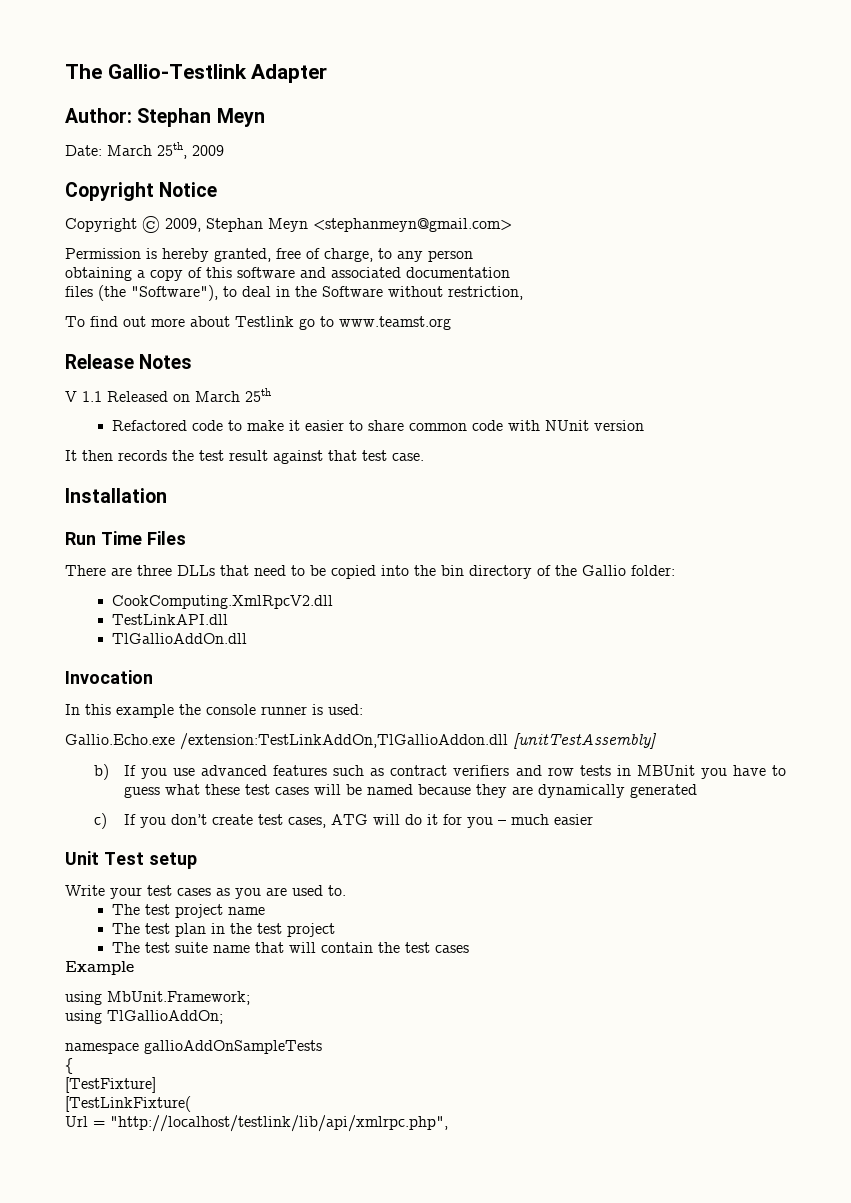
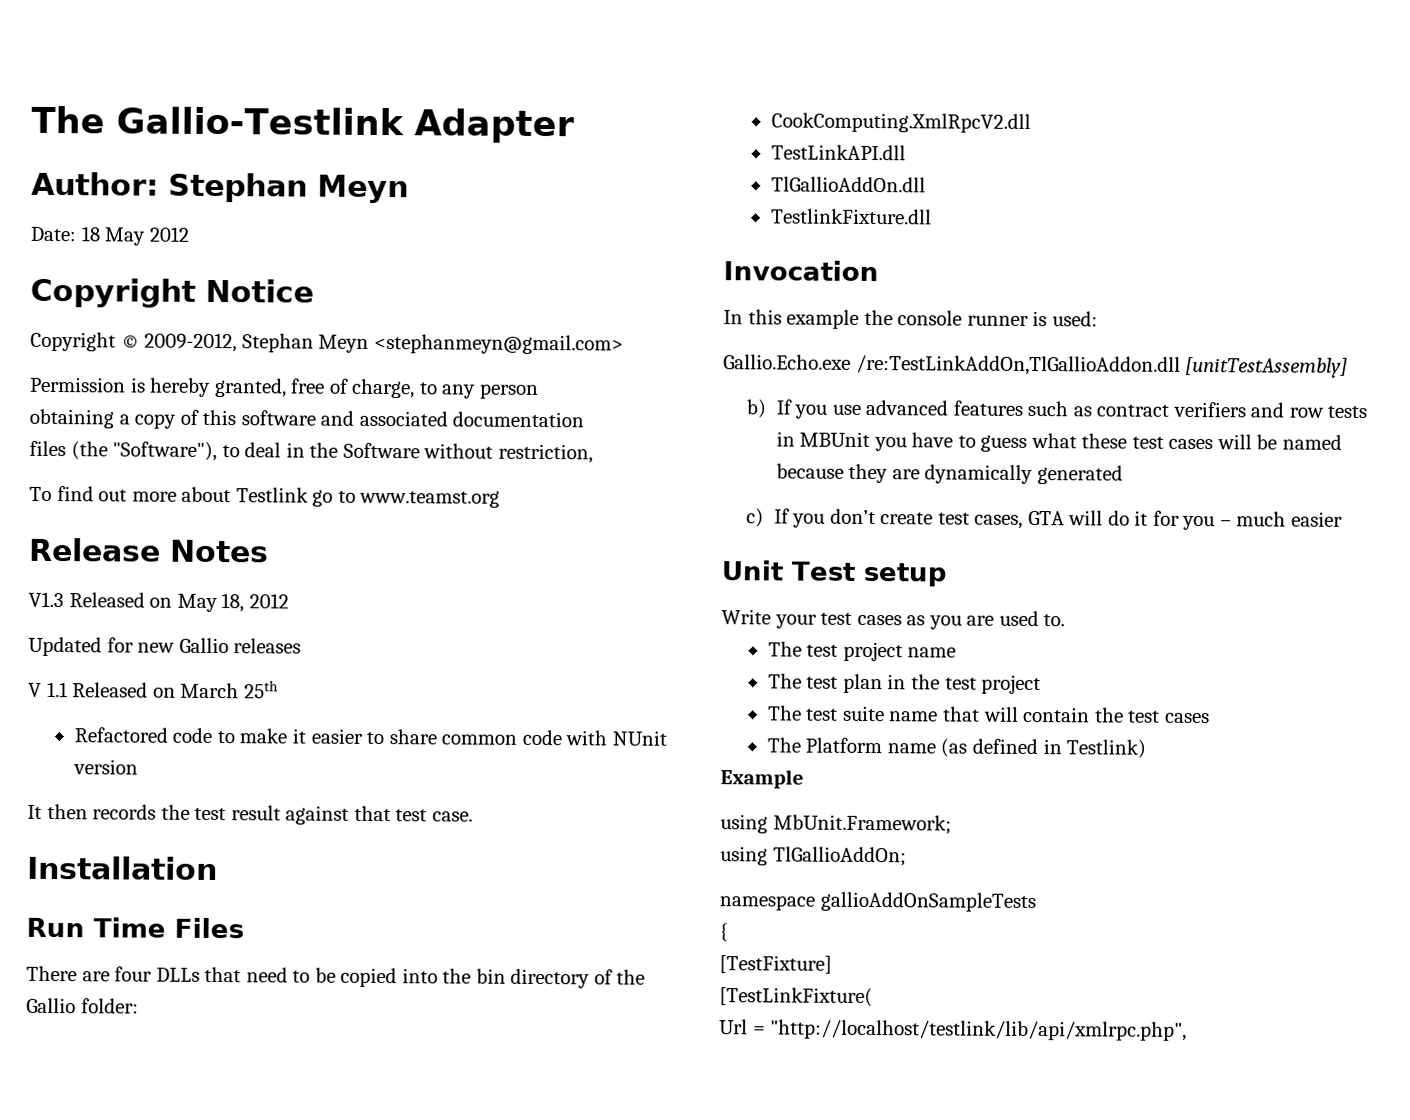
[107,142,224,159] March 25th, 2009 -> [80,226,190,246] 18 May 2012
[165,218,201,232] 2009, -> [144,332,238,353] 2009-2012,
(193, 361) none -> [28,591,289,613] [28,636,302,657] // V1.3 Released on May 18, 2012 // Updated for new Gallio releases
[137,565,172,576] three -> [114,966,153,982] four
(248, 638) none -> [770,208,932,225] // TestlinkFixture.dll
[180,733,508,750] /extension:TestLinkAddOn,TlGallioAddon.dll -> [855,354,1181,376] /re:TestLinkAddOn,TlGallioAddon.dll
[330,814,368,825] ATG -> [1027,510,1065,526] GTA
(470, 949) none -> [766,737,1147,759] // The Platform name (as defined in Testlink)

